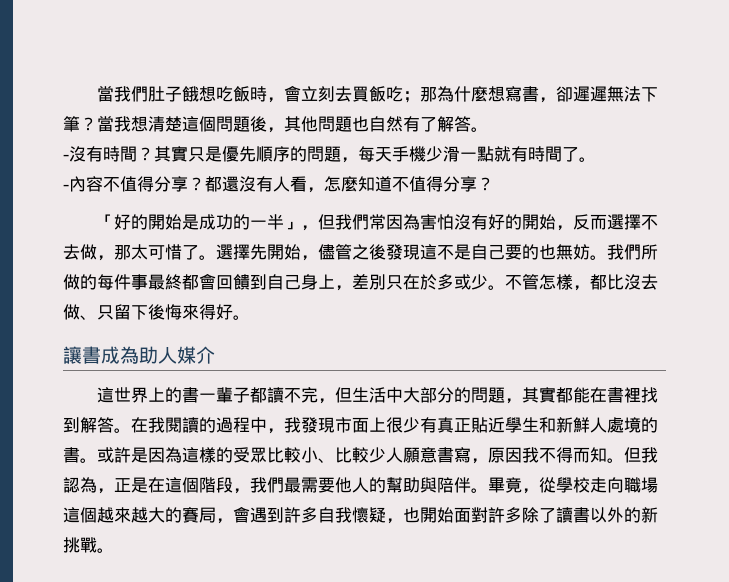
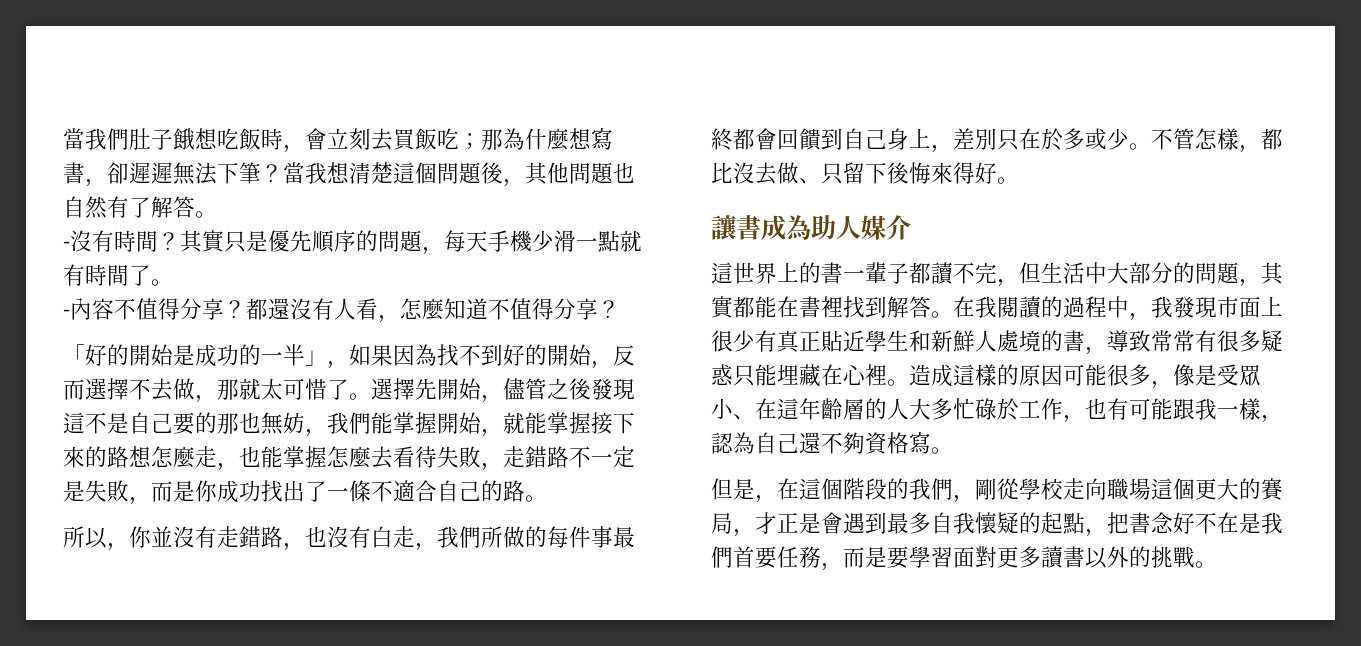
[317,214,488,230] 但我們常因為害怕沒有 -> [349,344,503,366] 如果因為找不到
(131, 252) none -> [239,378,261,400] 就
[539,244,607,260] 也無妨。 -> [217,412,635,437] [63,446,635,471] [63,480,547,505] [63,526,437,551] 那也無妨，我們能掌握開始，就能掌握接下來的路想怎麼走，也能掌握怎麼去看待失敗，走錯路不一定是失敗，而是你成功找出了一條不適合自己的路。 // 所以，你並沒有走錯路，也沒有白走，
[80,446,658,464] [63,476,539,494] 。或許是因為這樣的受眾比較小、比較少人願意書寫，原因我不得而知。但我認為，正是在這個階段，我們最需要他人的幫助與陪伴。畢竟， -> [1085,330,1283,355] [711,364,1261,389] [711,398,1283,423] [711,432,953,455] [711,478,997,503] ，導致常常有很多疑惑只能埋藏在心裡。造成這樣的原因可能很多，像是受眾小、在這年齡層的人大多忙碌於工作，也有可能跟我一樣，認為自己還不夠資格寫。 // 但是，在這個階段的我們，剛
[97,507,148,523] 越來越 -> [1195,478,1217,500] 更
[233,506,556,524] 會遇到許多自我懷疑，也開始面對許多除了 -> [755,512,1283,537] [711,546,1041,571] 才正是會遇到最多自我懷疑的起點，把書念好不在是我們首要任務，而是要學習面對更多
[641,507,658,523] 新 -> (1151, 556) none

